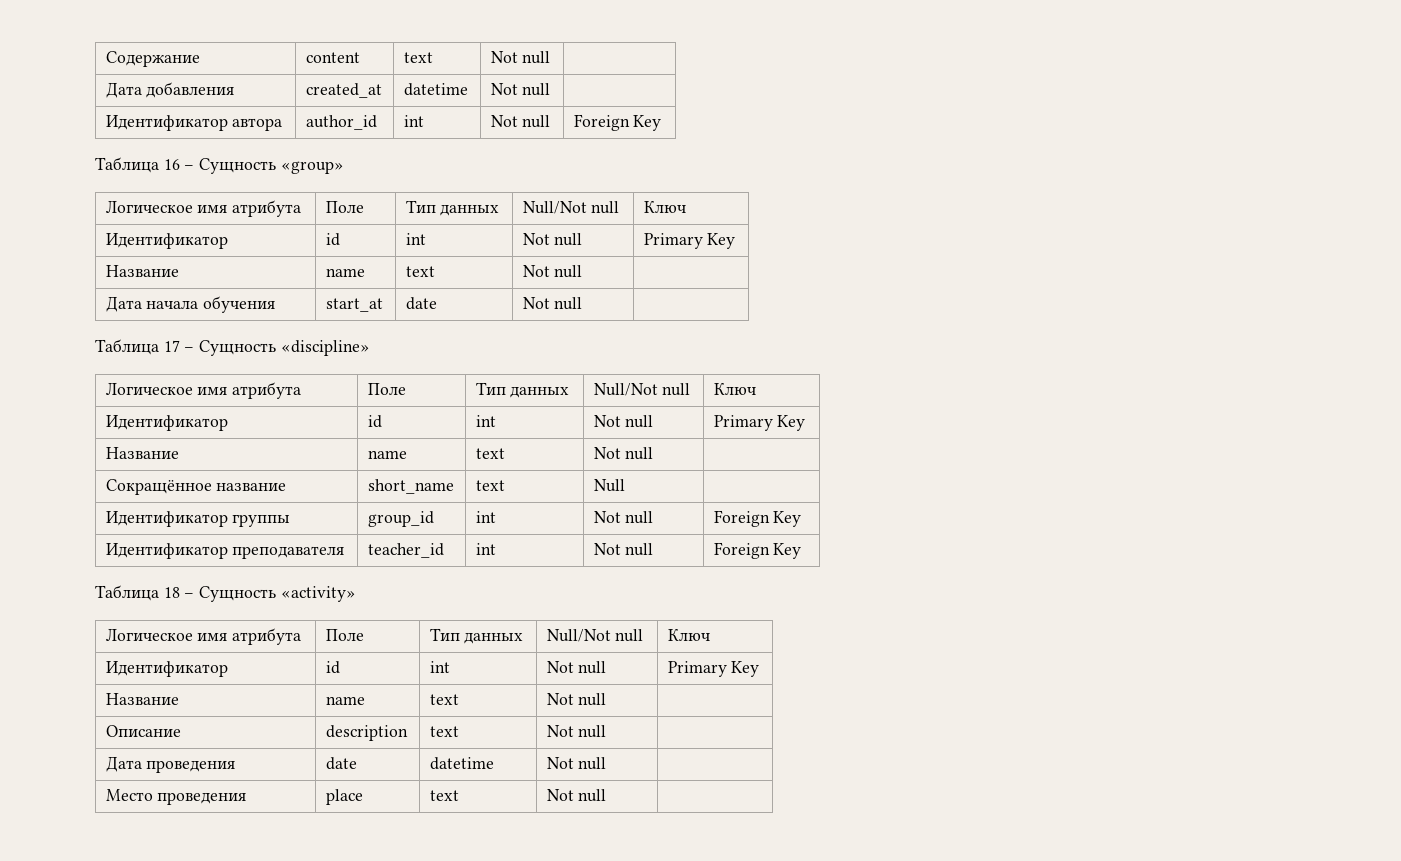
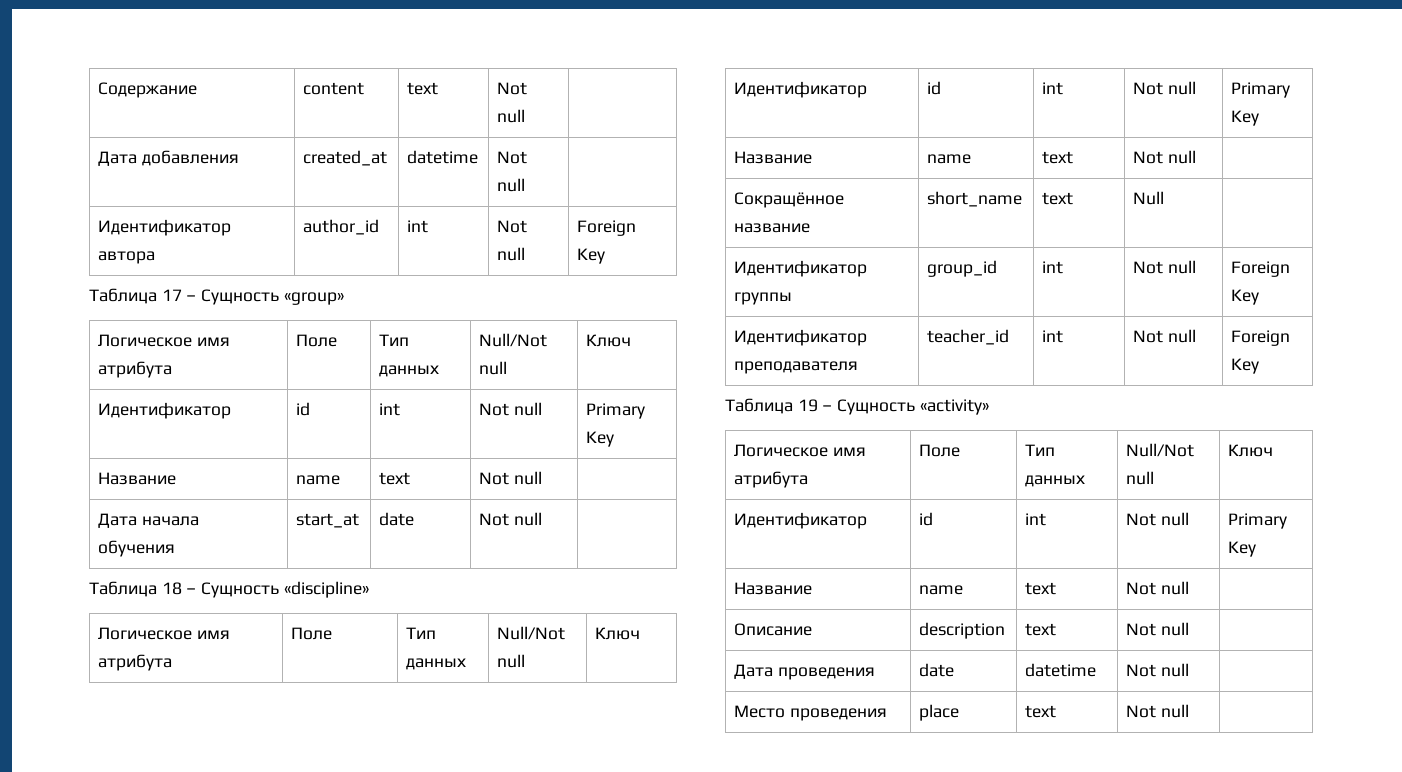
[163,159,180,170] 16 -> [161,289,182,301] 17
[163,340,180,352] 17 -> [161,582,182,595] 18
[163,587,180,598] 18 -> [797,399,818,412] 19

